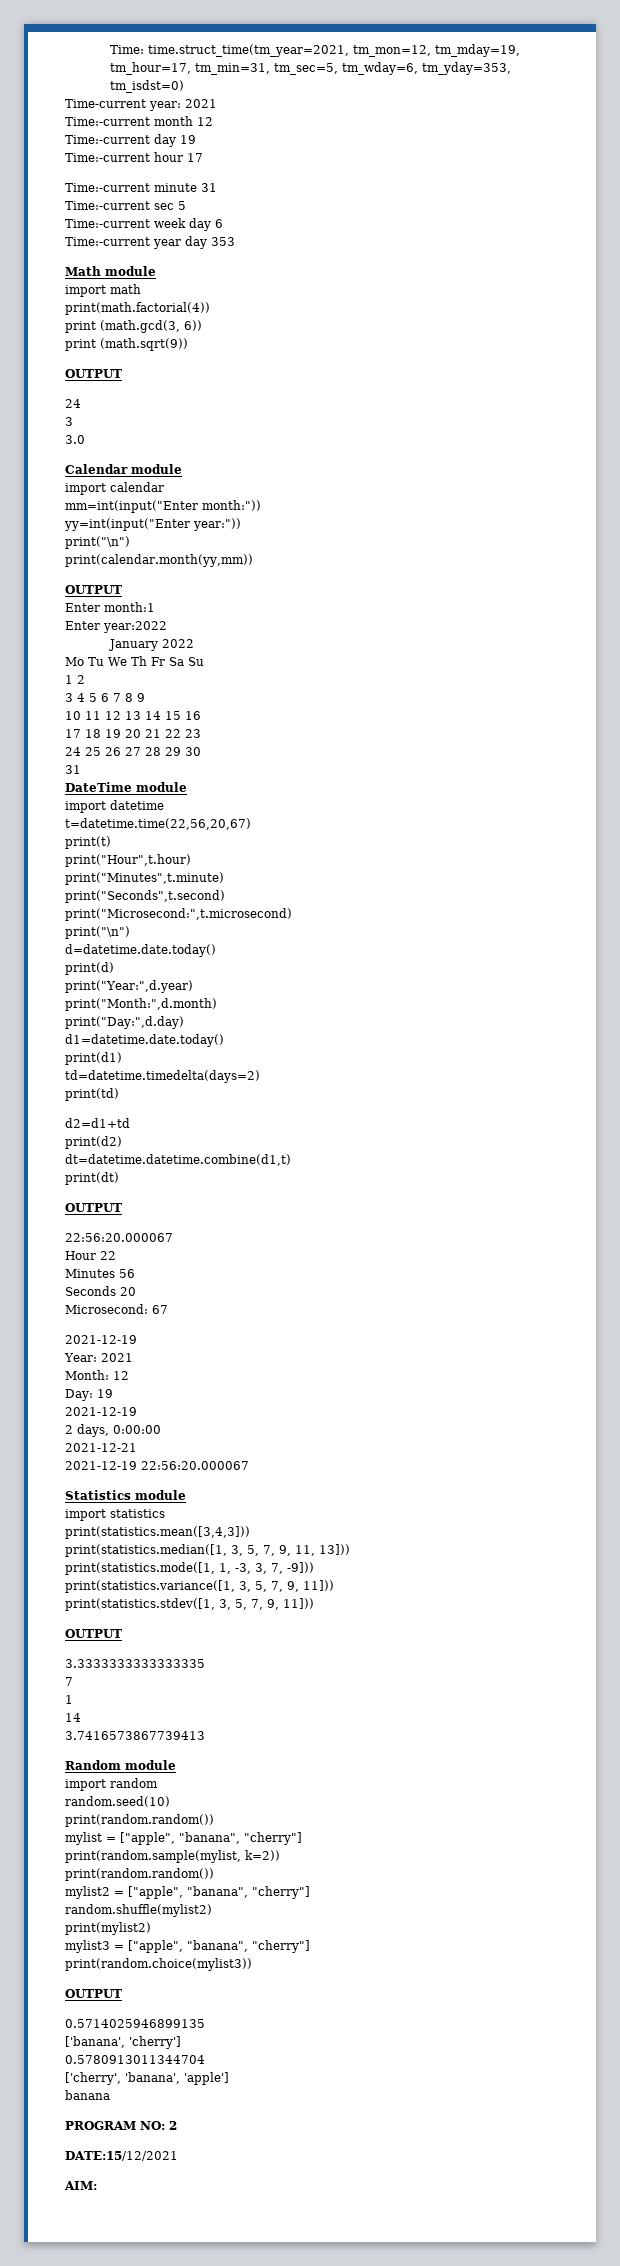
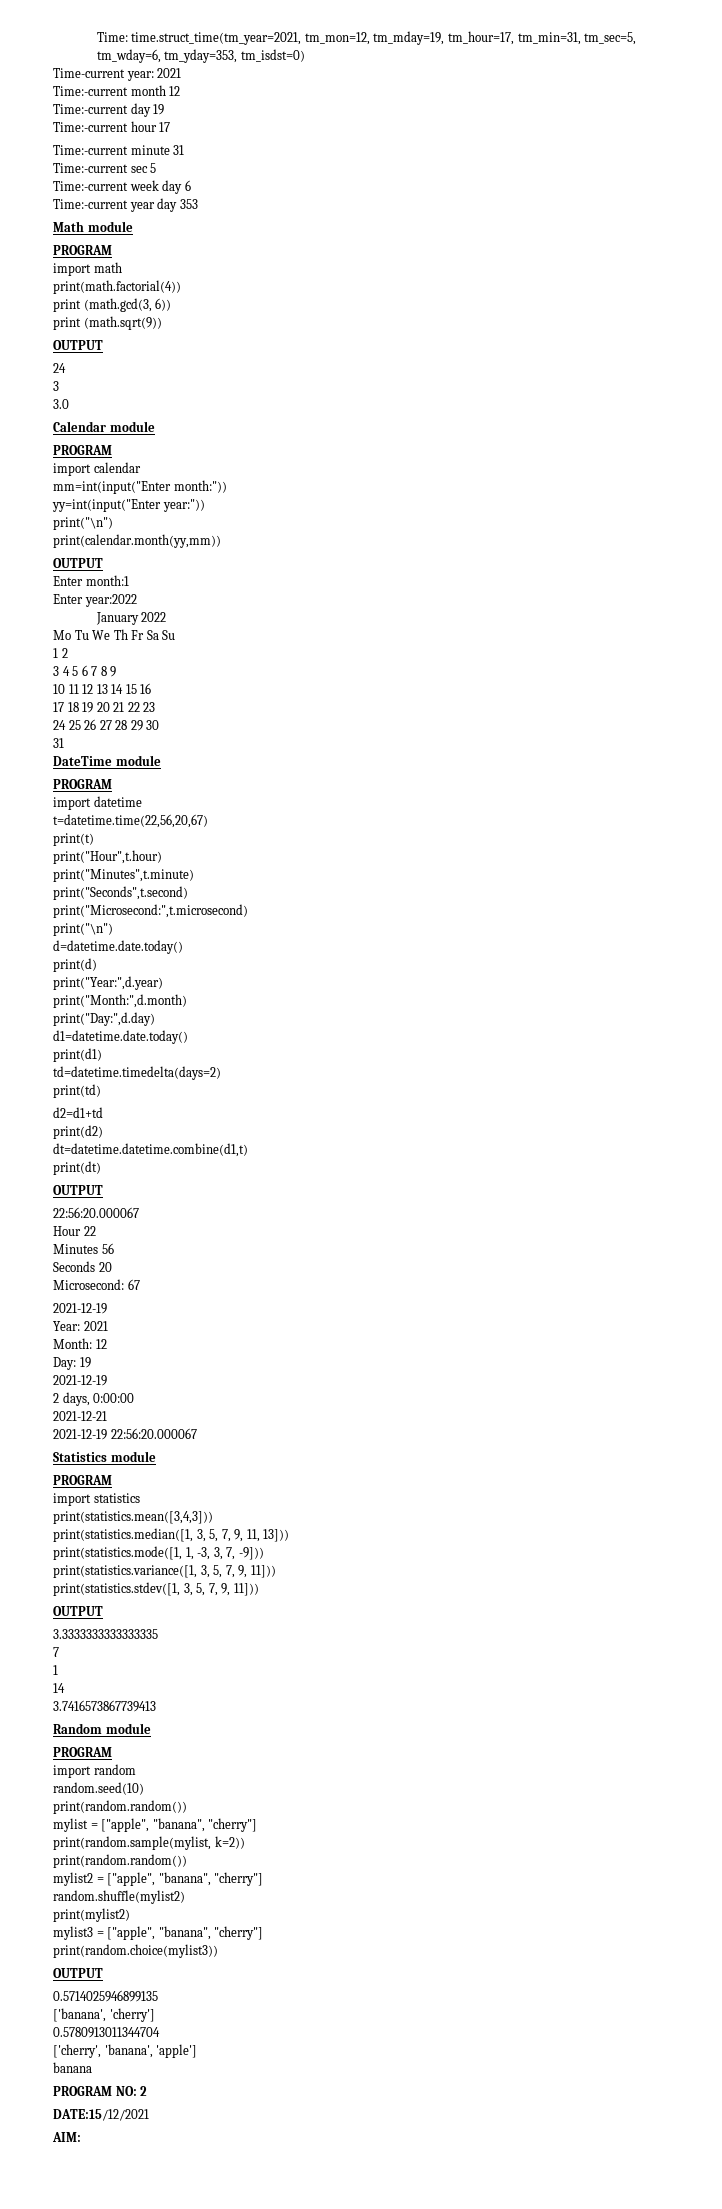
(156, 271) none -> [53,245,112,255] // PROGRAM
(182, 469) none -> [53,445,112,455] // PROGRAM
(187, 787) none -> [53,779,112,789] // PROGRAM
(186, 1495) none -> [53,1475,112,1485] // PROGRAM
(176, 1765) none -> [53,1747,112,1757] // PROGRAM

